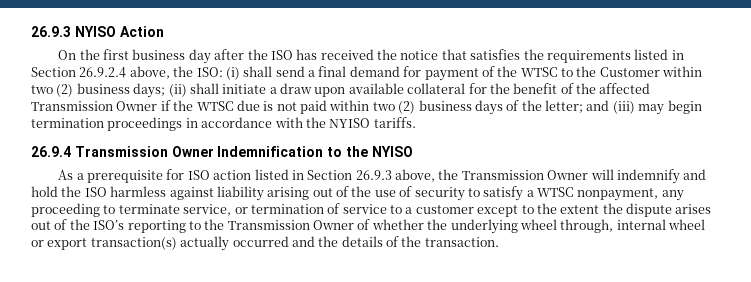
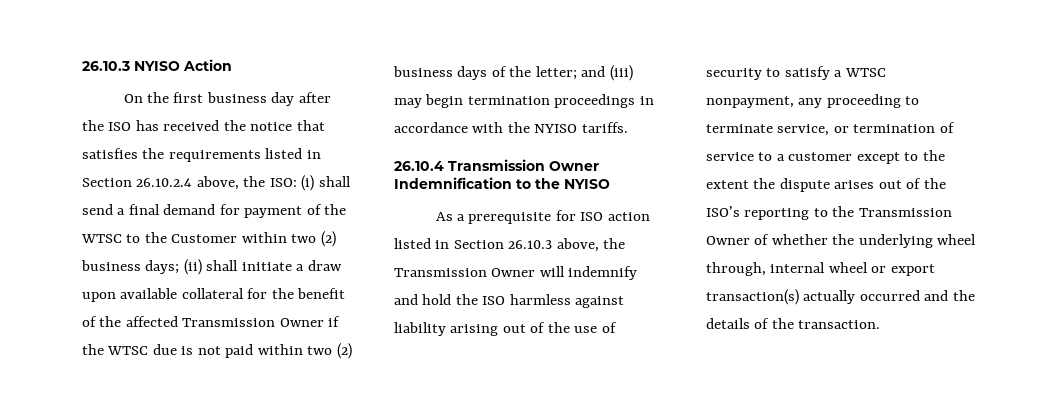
[31,26,71,37] 26.9.3 -> [82,61,130,71] 26.10.3
[79,67,127,78] 26.9.2.4 -> [136,178,193,187] 26.10.2.4
[31,146,71,157] 26.9.4 -> [394,161,444,171] 26.10.4
[355,170,392,180] 26.9.3 -> [508,240,553,249] 26.10.3

